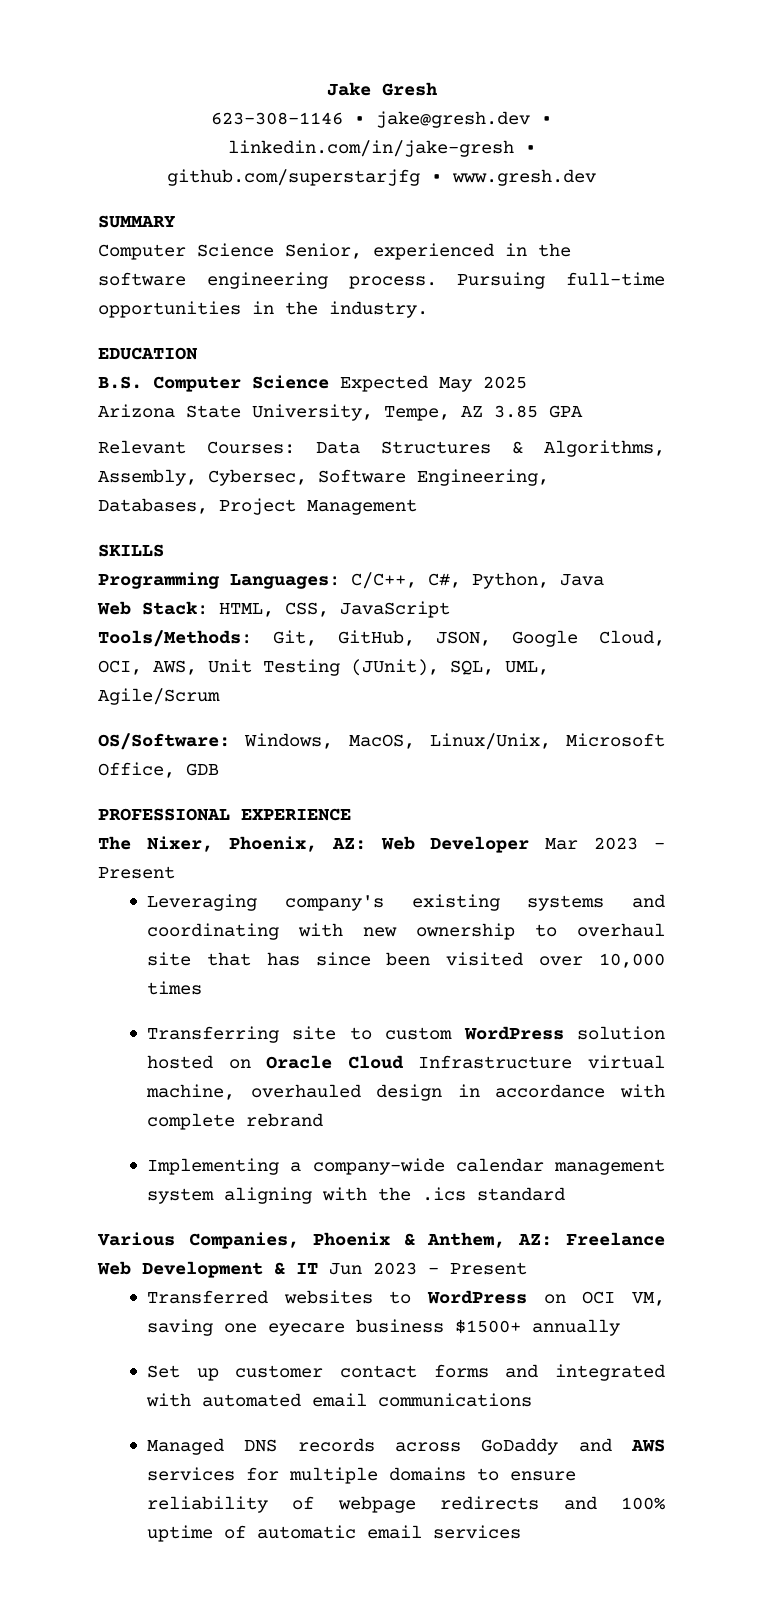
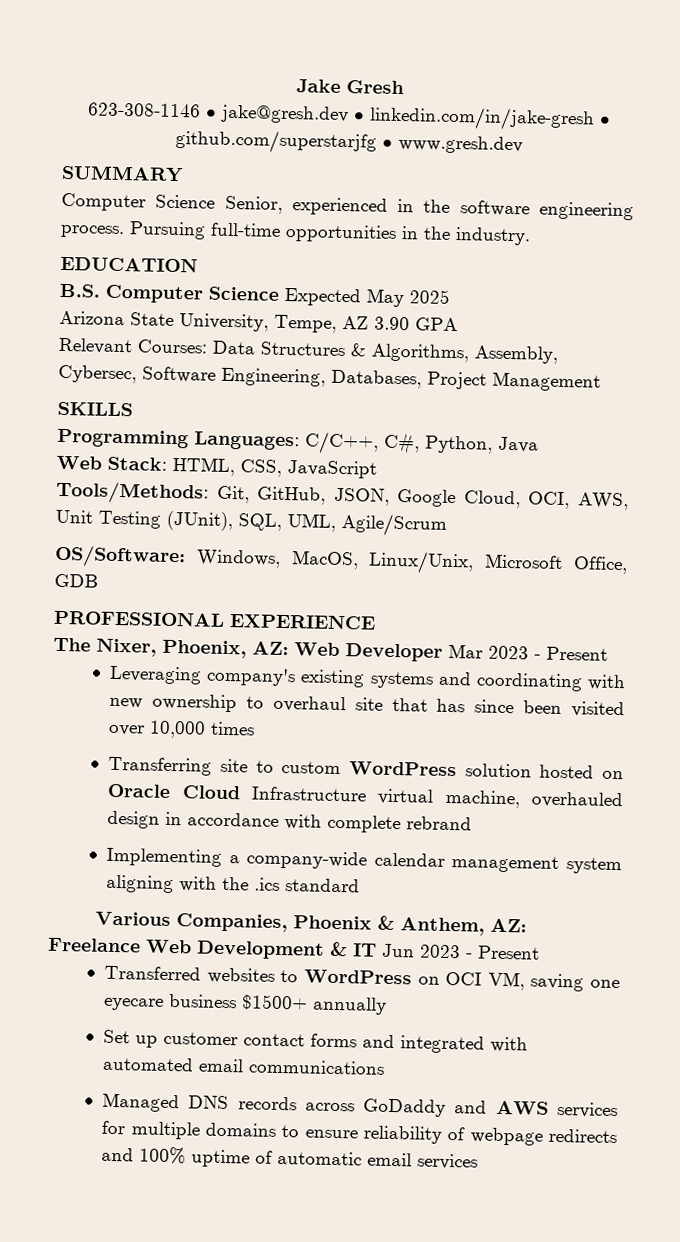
[494,405,538,418] 3.85 -> [374,316,410,331] 3.90

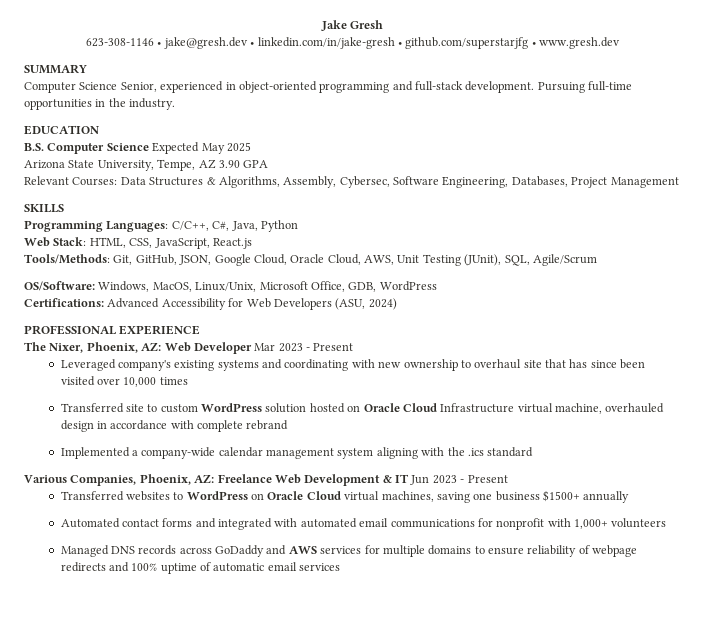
[423,199,634,221] [60,224,125,239] the software engineering process. -> [238,81,535,93] object-oriented programming and full-stack development.
[425,435,539,454] Python, Java -> [231,220,298,232] Java, Python
[287,460,377,479] JavaScript -> [154,238,252,249] JavaScript, React.js
[528,491,571,510] OCI, -> [290,254,361,265] Oracle Cloud,
[287,513,336,532] UML, -> (530, 260) none
[54,573,98,588] GDB -> [348,281,437,292] [24,298,397,310] GDB, WordPress // Certifications: Advanced Accessibility for Web Developers (ASU, 2024)
[109,665,203,685] Leveraging -> [60,359,116,371] Leveraged
[108,756,213,776] Transferring -> [60,403,124,413] Transferred
[106,847,223,867] Implementing -> [60,447,130,459] Implemented
[293,915,486,936] Phoenix & Anthem, -> [139,474,191,485] Phoenix,
[445,971,525,991] OCI VM, -> [267,491,434,502] Oracle Cloud virtual machines,
[103,997,165,1011] eyecare -> (493, 496) none
[103,1029,239,1048] Set up customer -> [60,518,120,528] Automated
(386, 1067) none -> [477,518,667,530] for nonprofit with 1,000+ volunteers

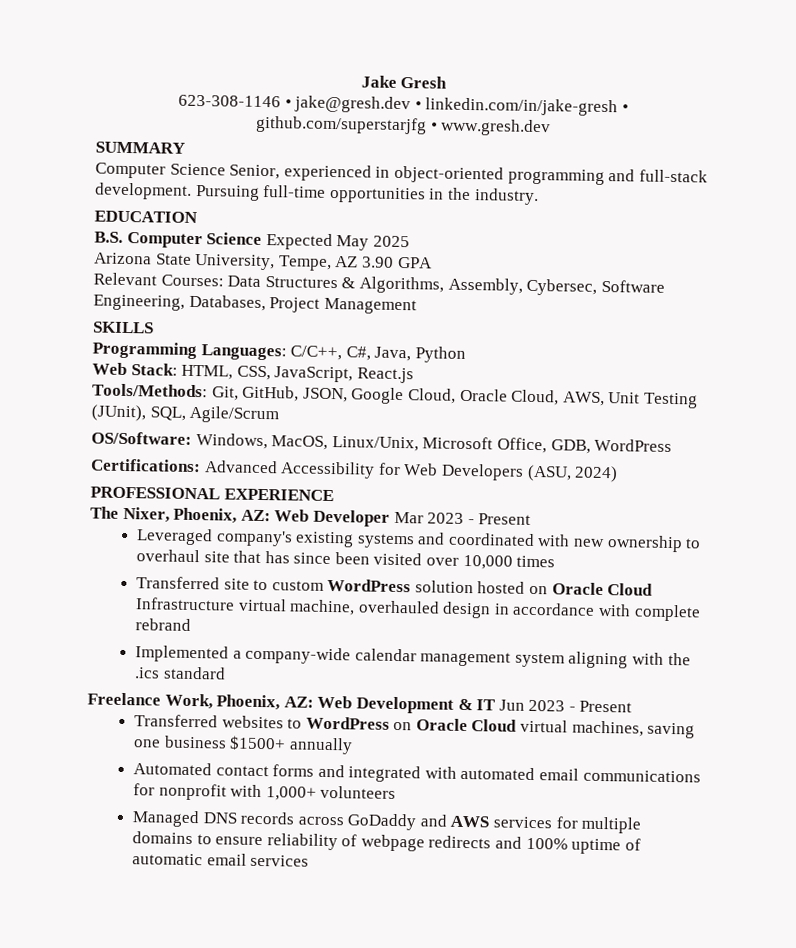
[284,359,349,371] coordinating -> [447,532,535,547] coordinated
[24,474,272,486] Various Companies, Phoenix, AZ: Freelance -> [87,692,314,711] Freelance Work, Phoenix, AZ:

